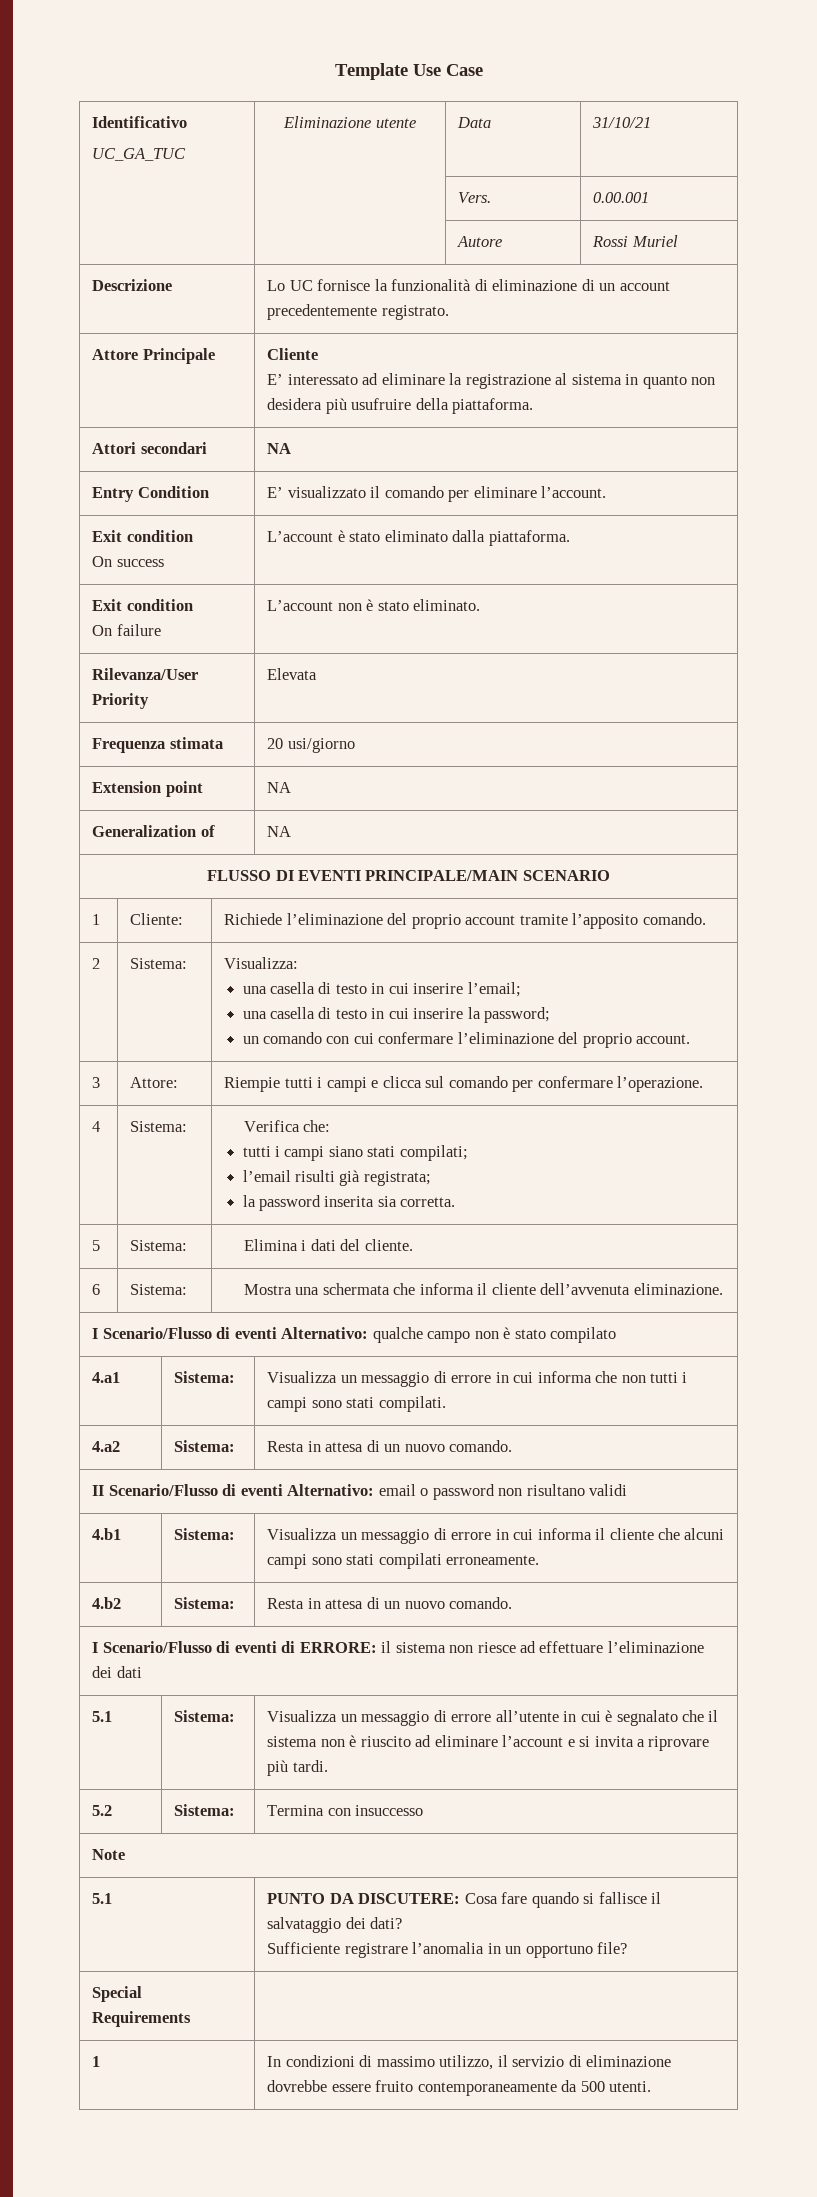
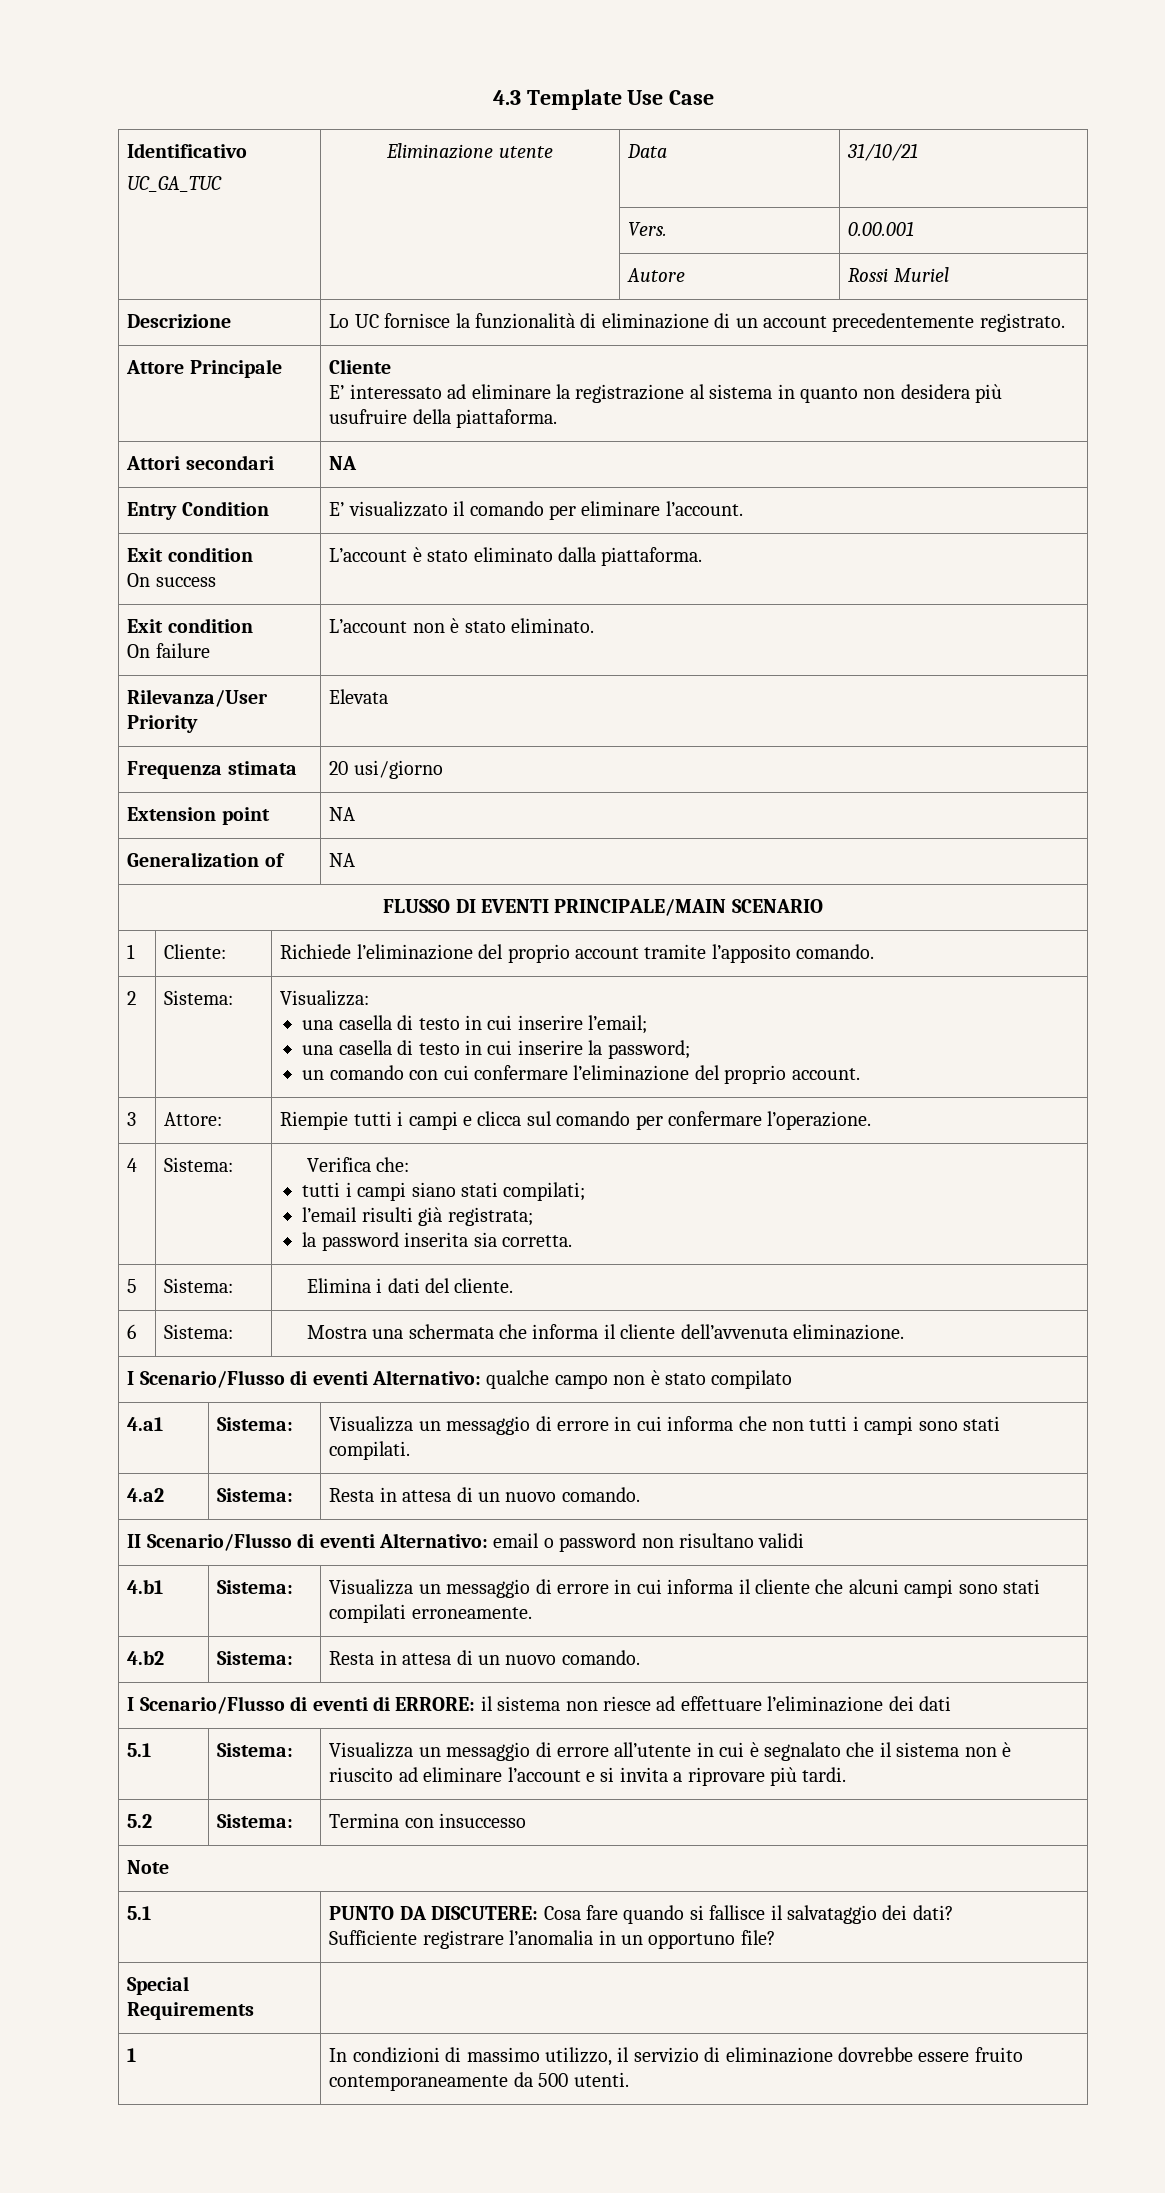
(334, 71) none -> [492,90,521,105] 4.3

